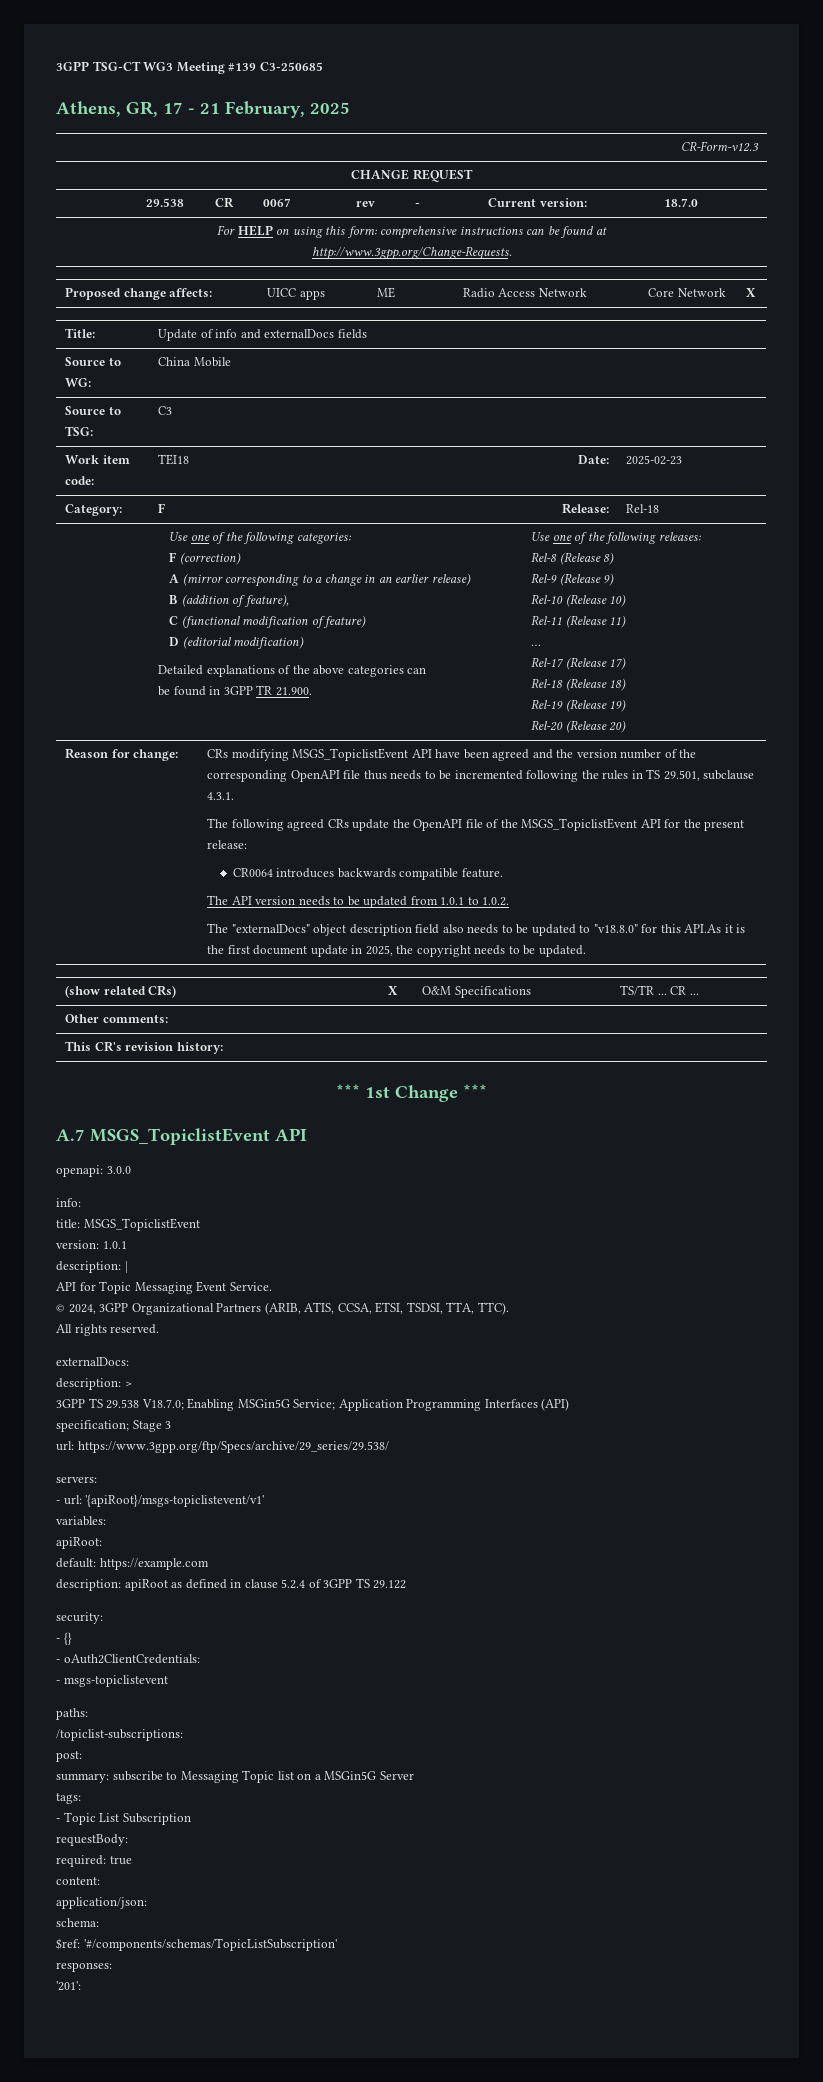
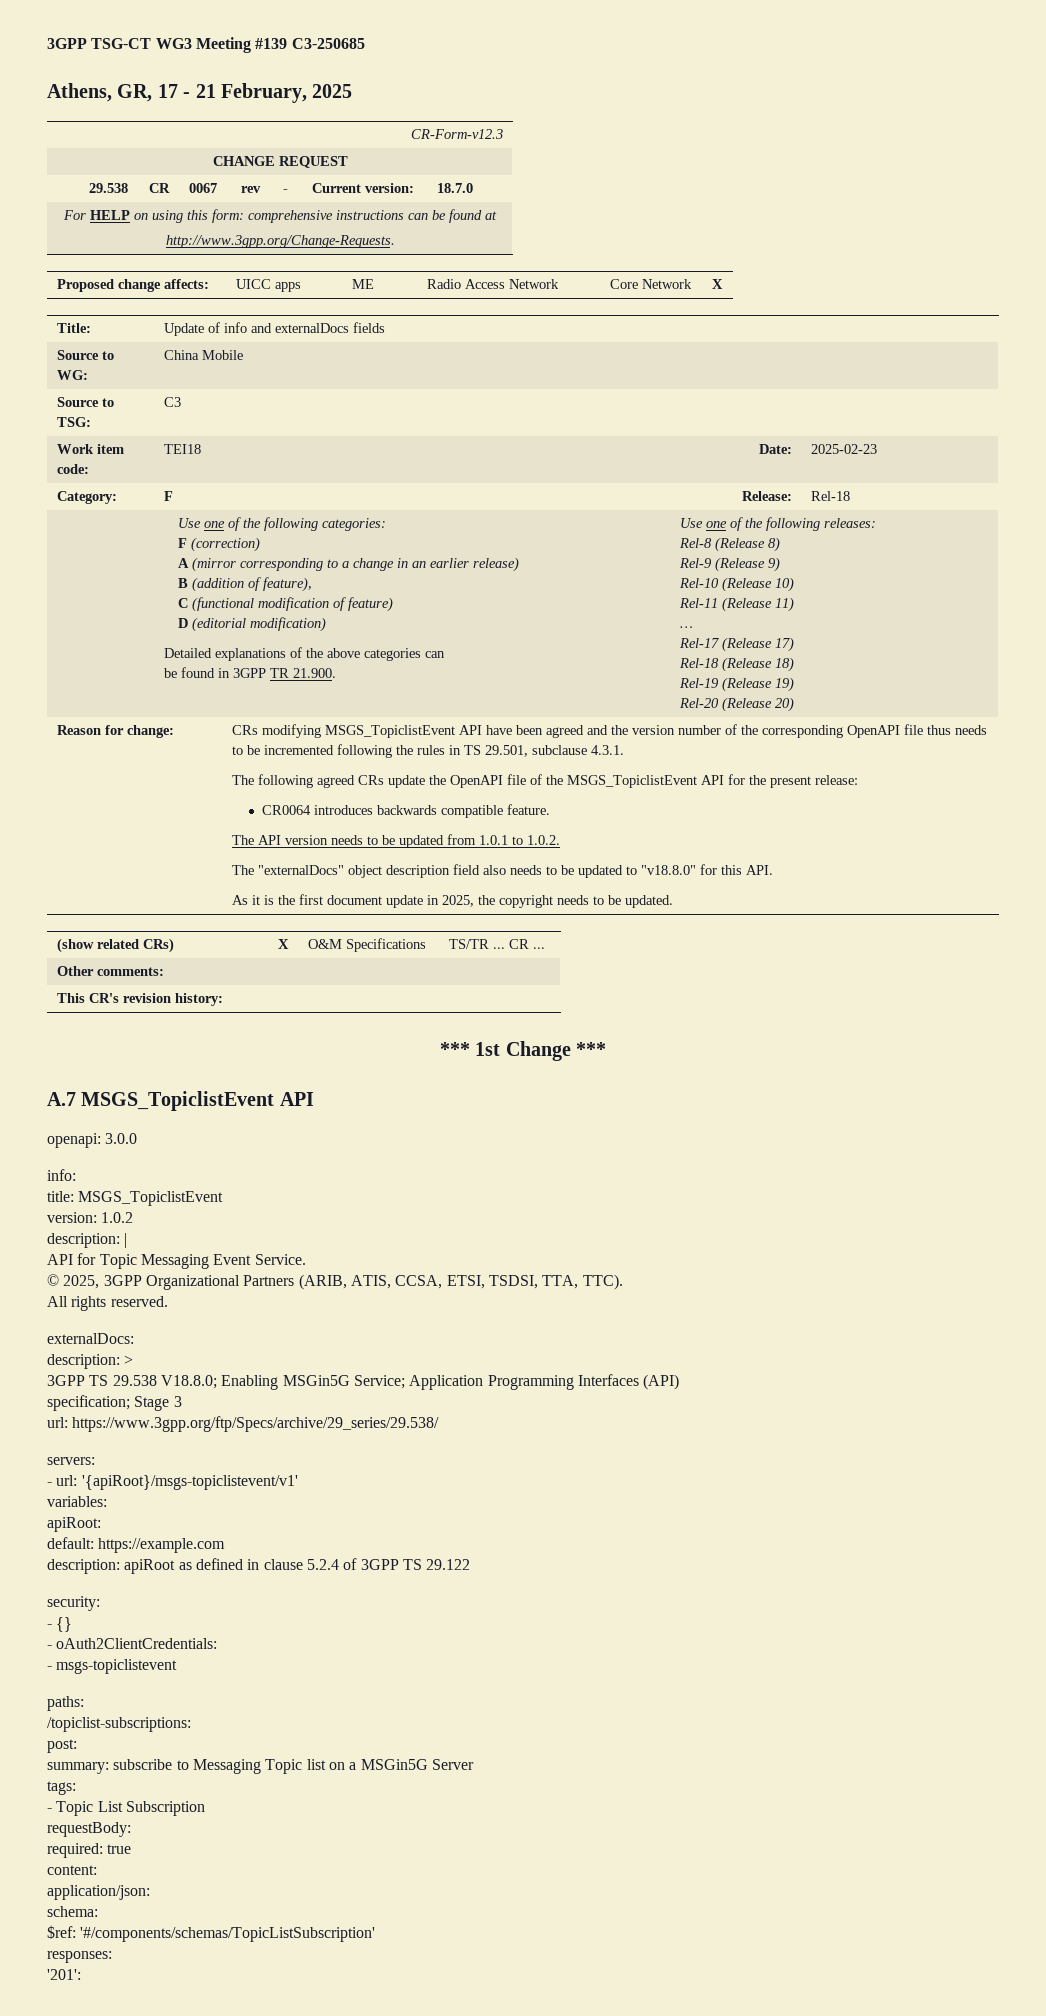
[684,924,722,933] API.As -> [746,865,774,875] [232,895,249,905] API. // As
[102,1241,127,1249] 1.0.1 -> [101,1212,134,1223] 1.0.2
[68,1304,96,1314] 2024, -> [63,1275,100,1289] 2025,
[141,1399,184,1410] V18.7.0; -> [160,1375,217,1389] V18.8.0;

